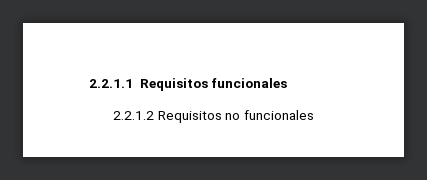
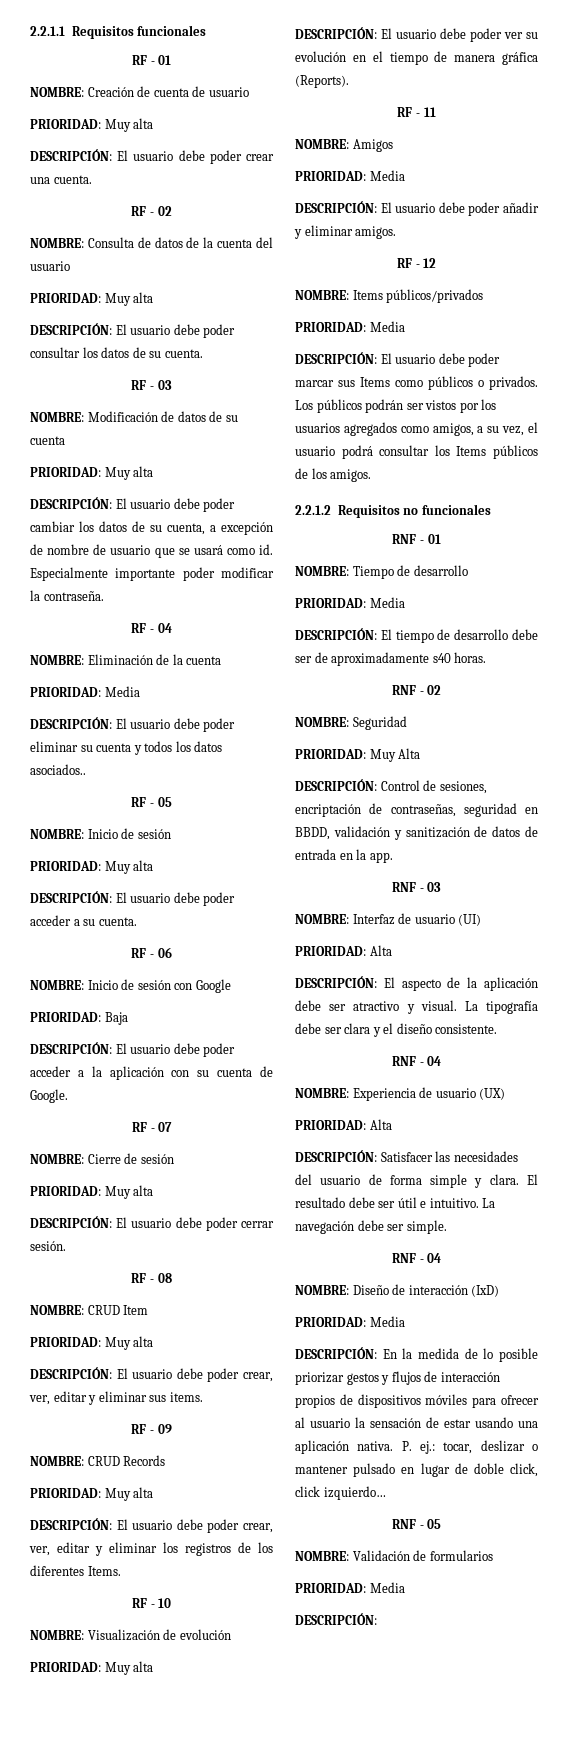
[113,110,314,123] 2.2.1.2 Requisitos no funcionales -> [131,55,172,65] [30,86,249,97] [30,118,154,132] [30,149,274,164] [30,175,92,184] [131,206,172,216] [30,237,273,248] [30,261,70,271] [30,292,154,306] [30,323,236,338] [30,347,203,358] [131,380,172,390] [30,411,238,422] [30,436,65,445] [30,466,154,480] [30,497,236,512] [30,521,273,535] [30,544,273,558] [30,567,274,581] [30,590,104,601] [131,623,172,633] [30,654,222,665] [30,686,140,697] [30,717,236,732] [30,741,223,755] [30,764,86,775] [131,797,172,807] [30,828,171,839] [30,860,154,874] [30,891,236,906] [30,915,137,926] [131,947,172,958] [30,979,231,993] [30,1012,128,1025] [30,1042,236,1057] [30,1066,273,1080] [30,1089,68,1103] [131,1122,173,1132] [30,1153,174,1164] [30,1185,154,1199] [30,1216,275,1231] [30,1241,66,1251] [131,1273,172,1283] [30,1305,149,1315] [30,1336,154,1350] [30,1367,273,1382] [29,1391,203,1405] [131,1424,172,1434] [30,1455,166,1466] [30,1487,154,1501] [30,1518,273,1533] [29,1542,273,1556] [30,1565,121,1576] [131,1598,172,1608] [30,1629,231,1641] [30,1661,154,1675] [295,27,538,42] [295,51,538,65] [295,75,349,88] [397,107,436,117] [295,139,393,152] [295,170,405,181] [295,201,539,216] [294,225,397,239] [396,258,437,268] [295,289,484,303] [295,321,405,332] [295,352,501,367] [295,376,538,390] [295,399,497,413] [295,422,538,436] [295,445,538,459] [295,468,372,482] [295,504,491,518] [392,534,441,544] [295,565,468,579] [295,597,405,608] [295,628,538,643] [295,652,487,666] [391,685,442,695] [295,716,407,730] [295,748,421,762] [295,779,487,794] [295,803,538,817] [295,826,538,840] [295,849,393,863] [391,882,442,892] [295,913,482,926] [295,945,392,956] [295,976,538,991] [295,1000,538,1014] [295,1023,498,1037] [391,1056,442,1066] [295,1087,506,1101] [295,1119,392,1130] [295,1150,518,1162] [295,1174,538,1188] [295,1197,496,1208] [295,1220,447,1234] [391,1253,442,1263] [295,1284,500,1297] [295,1316,405,1327] [295,1347,538,1362] [295,1371,500,1385] [295,1394,539,1408] [295,1417,538,1428] [295,1440,538,1454] [295,1463,538,1477] [295,1486,386,1500] [391,1519,442,1529] [295,1550,493,1561] [295,1582,405,1593] [295,1613,377,1625] RF - 01 // NOMBRE: Creación de cuenta de usuario // PRIORIDAD: Muy alta // DESCRIPCIÓN: El usuario debe poder crear una cuenta. // RF - 02 // NOMBRE: Consulta de datos de la cuenta del usuario // PRIORIDAD: Muy alta // DESCRIPCIÓN: El usuario debe poder consultar los datos de su cuenta. // RF - 03 // NOMBRE: Modificación de datos de su cuenta // PRIORIDAD: Muy alta // DESCRIPCIÓN: El usuario debe poder cambiar los datos de su cuenta, a excepción de nombre de usuario que se usará como id. Especialmente importante poder modificar la contraseña. // RF - 04 // NOMBRE: Eliminación de la cuenta // PRIORIDAD: Media // DESCRIPCIÓN: El usuario debe poder eliminar su cuenta y todos los datos asociados.. // RF - 05 // NOMBRE: Inicio de sesión // PRIORIDAD: Muy alta // DESCRIPCIÓN: El usuario debe poder acceder a su cuenta. // RF - 06 // NOMBRE: Inicio de sesión con Google // PRIORIDAD: Baja // DESCRIPCIÓN: El usuario debe poder acceder a la aplicación con su cuenta de Google. // RF - 07 // NOMBRE: Cierre de sesión // PRIORIDAD: Muy alta // DESCRIPCIÓN: El usuario debe poder cerrar sesión. // RF - 08 // NOMBRE: CRUD Item // PRIORIDAD: Muy alta // DESCRIPCIÓN: El usuario debe poder crear, ver, editar y eliminar sus items. // RF - 09 // NOMBRE: CRUD Records // PRIORIDAD: Muy alta // DESCRIPCIÓN: El usuario debe poder crear, ver, editar y eliminar los registros de los diferentes Items. // RF - 10 // NOMBRE: Visualización de evolución // PRIORIDAD: Muy alta // DESCRIPCIÓN: El usuario debe poder ver su evolución en el tiempo de manera gráfica (Reports). // RF - 11 // NOMBRE: Amigos // PRIORIDAD: Media // DESCRIPCIÓN: El usuario debe poder añadir y eliminar amigos. // RF - 12 // NOMBRE: Items públicos/privados // PRIORIDAD: Media // DESCRIPCIÓN: El usuario debe poder marcar sus Items como públicos o privados. Los públicos podrán ser vistos por los usuarios agregados como amigos, a su vez, el usuario podrá consultar los Items públicos de los amigos. // 2.2.1.2 Requisitos no funcionales // RNF - 01 // NOMBRE: Tiempo de desarrollo // PRIORIDAD: Media // DESCRIPCIÓN: El tiempo de desarrollo debe ser de aproximadamente s40 horas. // RNF - 02 // NOMBRE: Seguridad // PRIORIDAD: Muy Alta // DESCRIPCIÓN: Control de sesiones, encriptación de contraseñas, seguridad en BBDD, validación y sanitización de datos de entrada en la app. // RNF - 03 // NOMBRE: Interfaz de usuario (UI) // PRIORIDAD: Alta // DESCRIPCIÓN: El aspecto de la aplicación debe ser atractivo y visual. La tipografía debe ser clara y el diseño consistente. // RNF - 04 // NOMBRE: Experiencia de usuario (UX) // PRIORIDAD: Alta // DESCRIPCIÓN: Satisfacer las necesidades del usuario de forma simple y clara. El resultado debe ser útil e intuitivo. La navegación debe ser simple. // RNF - 04 // NOMBRE: Diseño de interacción (IxD) // PRIORIDAD: Media // DESCRIPCIÓN: En la medida de lo posible priorizar gestos y flujos de interacción propios de dispositivos móviles para ofrecer al usuario la sensación de estar usando una aplicación nativa. P. ej.: tocar, deslizar o mantener pulsado en lugar de doble click, click izquierdo… // RNF - 05 // NOMBRE: Validación de formularios // PRIORIDAD: Media // DESCRIPCIÓN:

